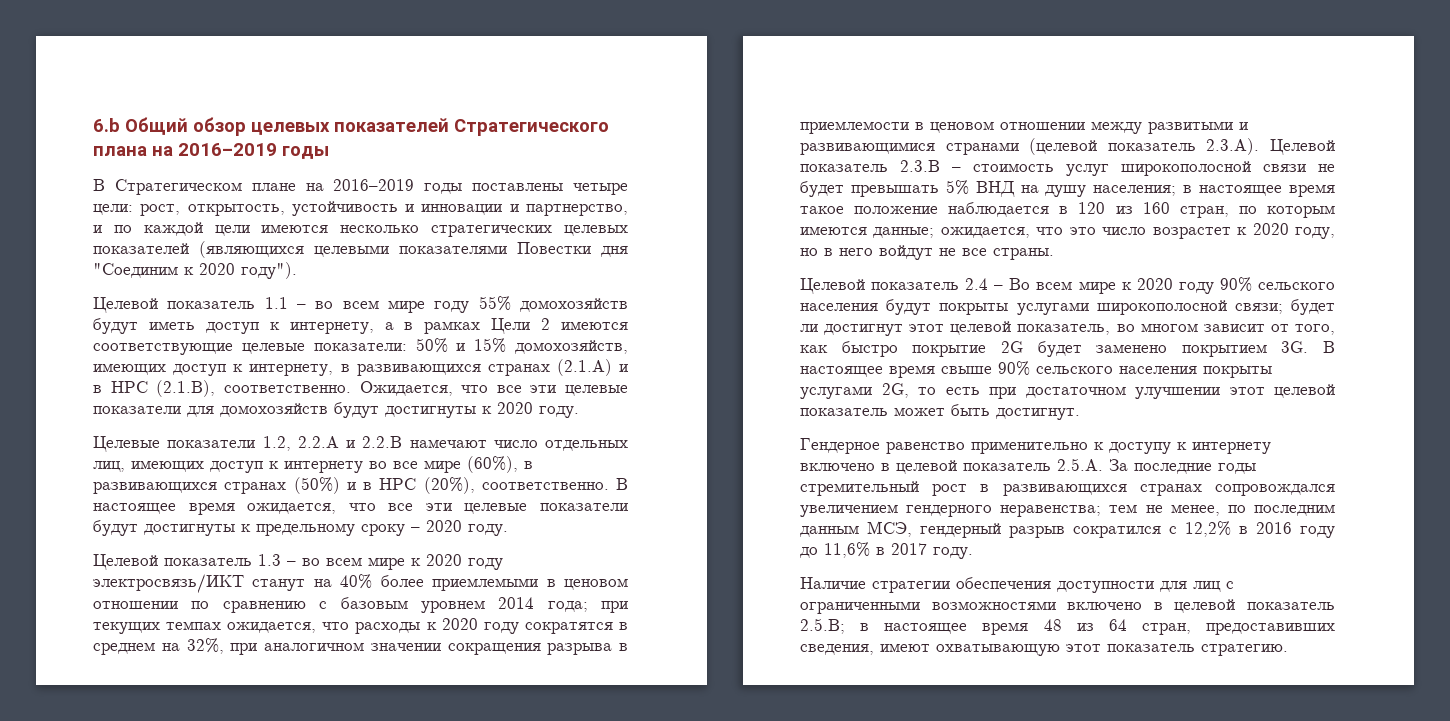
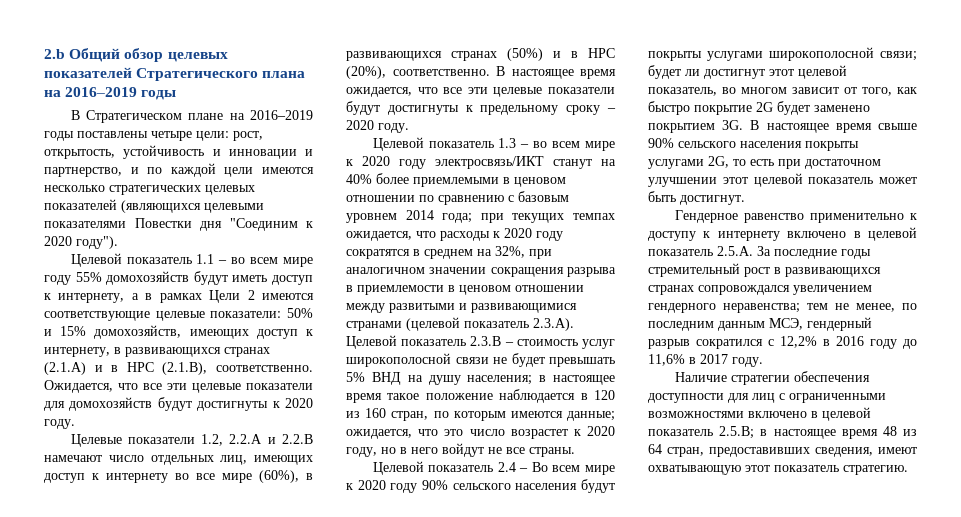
[93,118,120,132] 6.b -> [44,49,65,59] 2.b

